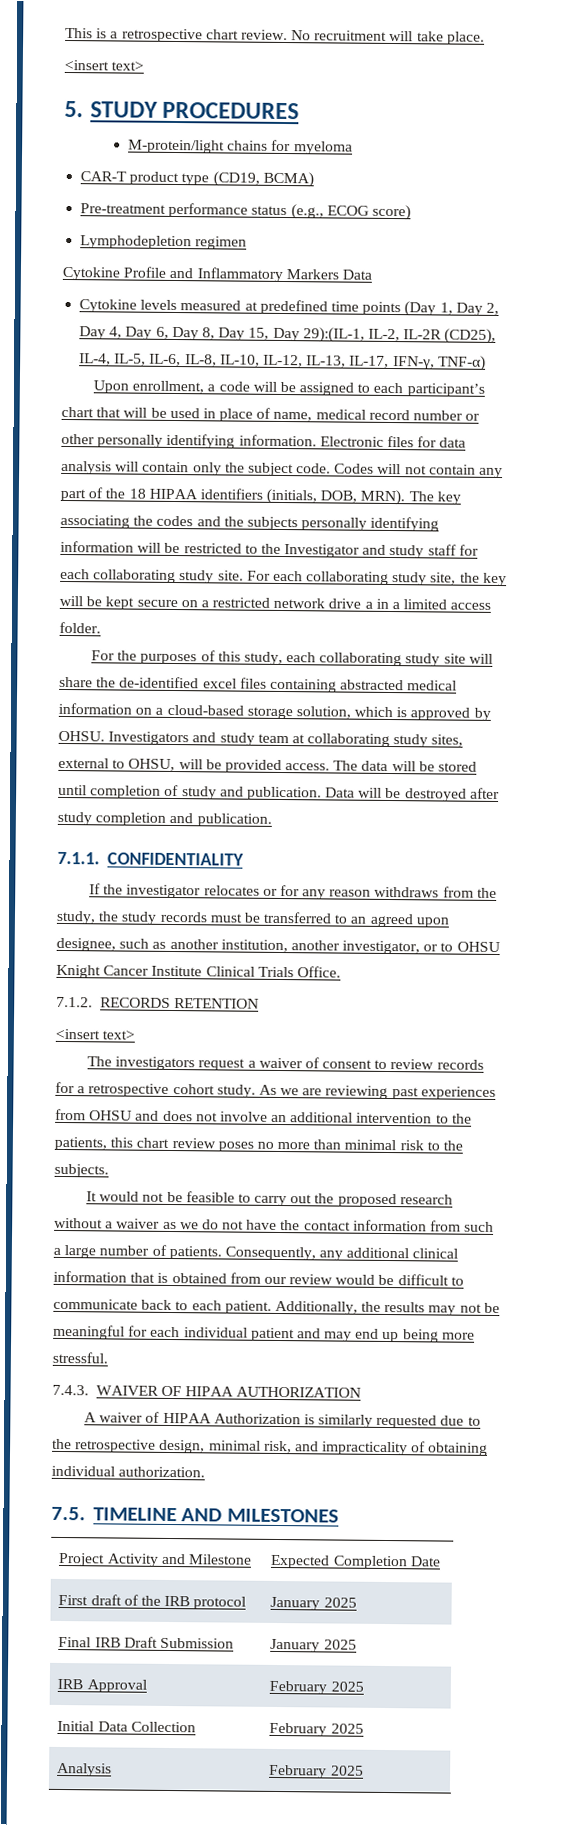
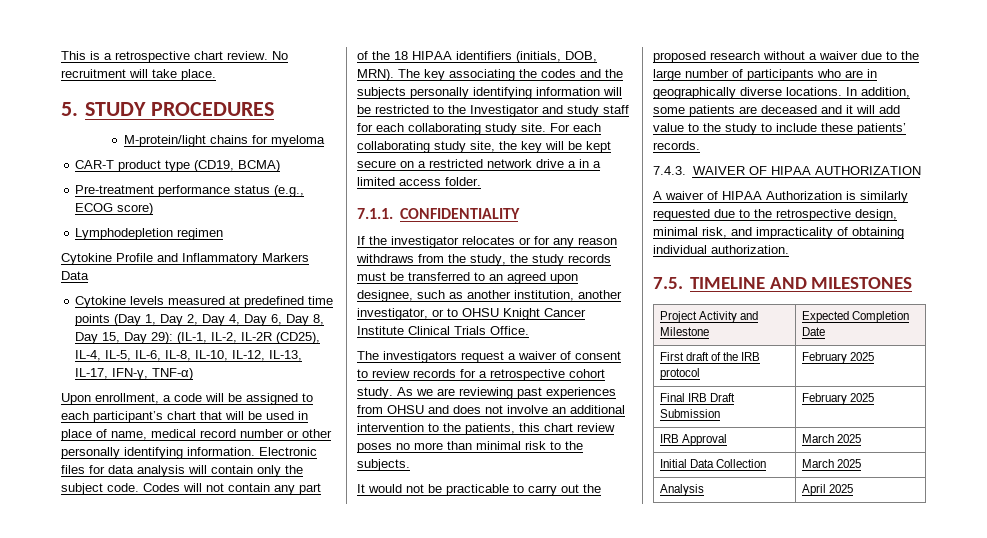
[64,59,145,71] // <insert text> -> (216, 75) none
[302,327,365,343] 29):(IL-1, -> [151,332,208,344] 29): (IL-1,
[90,650,493,667] [59,676,458,693] [58,702,491,721] [58,730,464,748] [58,757,478,774] [58,784,500,802] [57,811,272,827] // For the purposes of this study, each collaborating study site will share the de-identified excel files containing abstracted medical information on a cloud-based storage solution, which is approved by OHSU. Investigators and study team at collaborating study sites, external to OHSU, will be provided access. The data will be stored until completion of study and publication. Data will be destroyed after study completion and publication. -> (481, 181) none
[56,996,259,1009] [55,1028,136,1040] // 7.1.2. RECORDS RETENTION // <insert text> -> (529, 330) none
[185,1191,235,1203] feasible -> [446,484,509,496] practicable
[162,1219,495,1232] [53,1244,459,1261] [53,1270,464,1286] [53,1298,500,1316] [53,1324,475,1343] [52,1351,108,1364] as we do not have the contact information from such a large number of patients. Consequently, any additional clinical information that is obtained from our review would be difficult to communicate back to each patient. Additionally, the results may not be meaningful for each individual patient and may end up being more stressful. -> [861,51,919,60] [653,69,877,81] [653,87,910,99] [653,105,900,117] [653,123,906,135] [653,141,700,150] due to the large number of participants who are in geographically diverse locations. In addition, some patients are deceased and it will add value to the study to include these patients’ records.
[270,1596,321,1611] January -> [801,352,847,364] February
[270,1638,321,1653] January -> [801,393,847,405] February
[269,1680,328,1695] February -> [801,434,834,443] March
[269,1722,328,1737] February -> [801,459,834,468] March
[269,1764,328,1779] February -> [801,484,826,496] April

